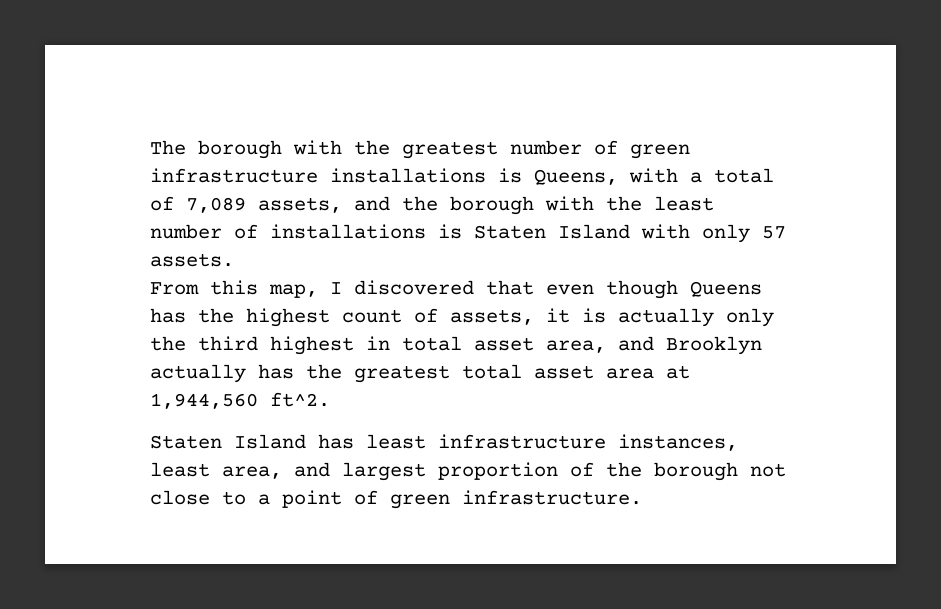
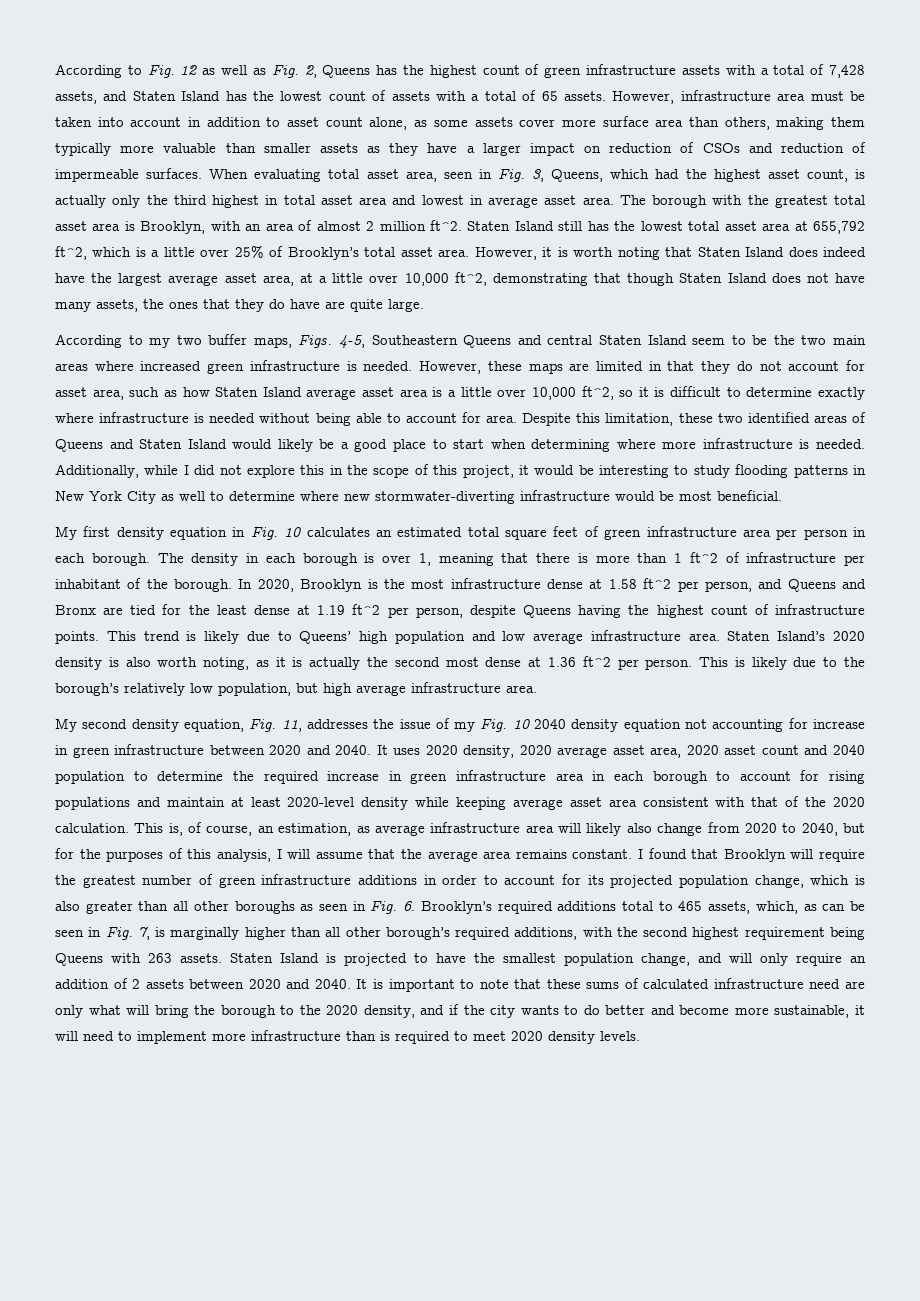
[150,140,690,159] [150,168,774,185] [150,196,714,215] [150,224,786,243] [150,253,234,267] [150,280,678,299] The borough with the greatest number of green infrastructure installations is Queens, with a total of 7,089 assets, and the borough with the least number of installations is Staten Island with only 57 assets. // From this map, I discovered that even though -> [55,64,317,78] According to Fig. 12 as well as Fig. 2,
[450,308,570,325] assets, it -> [544,64,866,78] [55,90,865,104] [55,116,866,130] [55,142,866,156] [55,168,848,182] green infrastructure assets with a total of 7,428 assets, and Staten Island has the lowest count of assets with a total of 65 assets. However, infrastructure area must be taken into account in addition to asset count alone, as some assets cover more surface area than others, making them typically more valuable than smaller assets as they have a larger impact on reduction of CSOs and reduction of impermeable surfaces. When evaluating total asset area, seen in Fig. 3, Queens, which had the highest asset count,
[546,336,762,355] [150,364,294,383] area, and Brooklyn actually has -> [359,195,743,208] area and lowest in average asset area. The borough with
[666,365,690,379] [150,393,258,409] at 1,944,560 -> [124,220,426,234] is Brooklyn, with an area of almost 2 million
[150,434,738,451] [150,462,786,481] [150,490,642,509] // Staten Island has least infrastructure instances, least area, and largest proportion of the borough not close to a point of green infrastructure. -> [467,221,866,234] [55,245,867,260] [55,272,865,286] [55,299,424,312] [55,334,866,348] [55,360,865,374] [55,386,865,400] [55,412,866,426] [55,438,865,452] [55,464,867,478] [55,490,782,504] [55,526,866,540] [55,552,865,566] [55,578,866,592] [55,604,865,618] [55,630,865,644] [55,656,865,670] [55,682,537,696] [55,718,865,732] [55,744,865,758] [55,770,865,784] [55,796,865,810] [55,822,865,836] [55,848,866,862] [55,874,865,888] [55,901,865,914] [55,927,866,940] [55,953,866,966] [55,978,865,992] [55,1004,865,1018] [55,1030,640,1044] Staten Island still has the lowest total asset area at 655,792 ft^2, which is a little over 25% of Brooklyn’s total asset area. However, it is worth noting that Staten Island does indeed have the largest average asset area, at a little over 10,000 ft^2, demonstrating that though Staten Island does not have many assets, the ones that they do have are quite large. // According to my two buffer maps, Figs. 4-5, Southeastern Queens and central Staten Island seem to be the two main areas where increased green infrastructure is needed. However, these maps are limited in that they do not account for asset area, such as how Staten Island average asset area is a little over 10,000 ft^2, so it is difficult to determine exactly where infrastructure is needed without being able to account for area. Despite this limitation, these two identified areas of Queens and Staten Island would likely be a good place to start when determining where more infrastructure is needed. Additionally, while I did not explore this in the scope of this project, it would be interesting to study flooding patterns in New York City as well to determine where new stormwater-diverting infrastructure would be most beneficial. // My first density equation in Fig. 10 calculates an estimated total square feet of green infrastructure area per person in each borough. The density in each borough is over 1, meaning that there is more than 1 ft^2 of infrastructure per inhabitant of the borough. In 2020, Brooklyn is the most infrastructure dense at 1.58 ft^2 per person, and Queens and Bronx are tied for the least dense at 1.19 ft^2 per person, despite Queens having the highest count of infrastructure points. This trend is likely due to Queens’ high population and low average infrastructure area. Staten Island’s 2020 density is also worth noting, as it is actually the second most dense at 1.36 ft^2 per person. This is likely due to the borough’s relatively low population, but high average infrastructure area. // My second density equation, Fig. 11, addresses the issue of my Fig. 10 2040 density equation not accounting for increase in green infrastructure between 2020 and 2040. It uses 2020 density, 2020 average asset area, 2020 asset count and 2040 population to determine the required increase in green infrastructure area in each borough to account for rising populations and maintain at least 2020-level density while keeping average asset area consistent with that of the 2020 calculation. This is, of course, an estimation, as average infrastructure area will likely also change from 2020 to 2040, but for the purposes of this analysis, I will assume that the average area remains constant. I found that Brooklyn will require the greatest number of green infrastructure additions in order to account for its projected population change, which is also greater than all other boroughs as seen in Fig. 6. Brooklyn’s required additions total to 465 assets, which, as can be seen in Fig. 7, is marginally higher than all other borough’s required additions, with the second highest requirement being Queens with 263 assets. Staten Island is projected to have the smallest population change, and will only require an addition of 2 assets between 2020 and 2040. It is important to note that these sums of calculated infrastructure need are only what will bring the borough to the 2020 density, and if the city wants to do better and become more sustainable, it will need to implement more infrastructure than is required to meet 2020 density levels.

